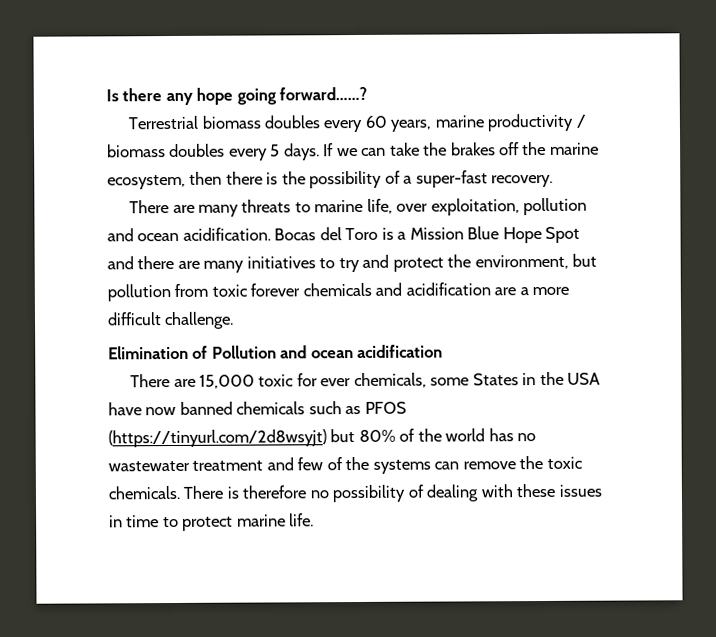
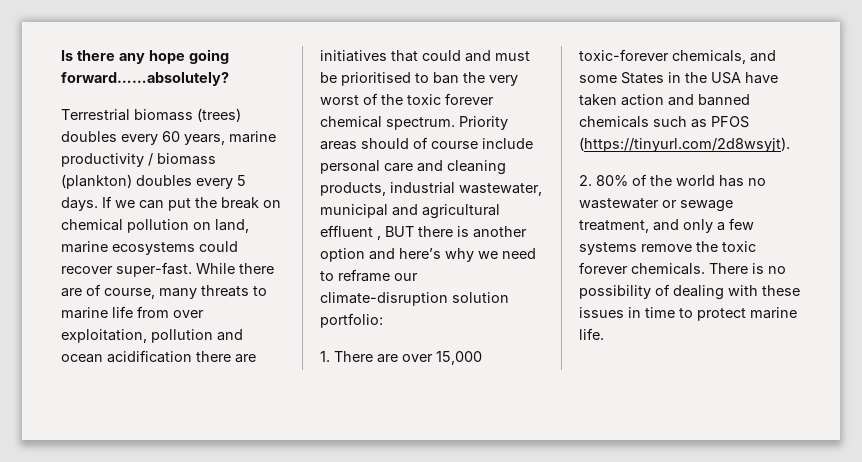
[279,86,368,101] forward……? -> [61,72,229,86] forward……absolutely?
(261, 122) none -> [197,108,241,122] (trees)
(166, 151) none -> [61,174,132,189] (plankton)
[389,141,599,156] [107,170,554,190] [129,200,195,214] take the brakes off the marine ecosystem, then there is the possibility of a super-fast recovery. // There are -> [168,197,281,211] [61,219,249,233] [61,241,238,255] [61,262,274,277] [61,284,155,299] put the break on chemical pollution on land, marine ecosystems could recover super-fast. While there are of course,
[366,198,393,214] life, -> [112,306,169,318] life from
[182,226,580,244] [107,253,598,273] [107,282,570,302] [107,311,235,330] [108,344,444,360] [130,372,427,389] acidification. Bocas del Toro is a Mission Blue Hope Spot and there are many initiatives to try and protect the environment, but pollution from toxic forever chemicals and acidification are a more difficult challenge. // Elimination of Pollution and ocean acidification // There are 15,000 toxic for ever chemicals, -> [107,350,256,363] [320,50,530,62] [320,72,518,86] [320,93,494,105] [320,116,508,130] [320,137,533,150] [320,160,506,175] [320,182,542,196] [320,204,500,219] [320,225,527,240] [320,248,536,262] [320,269,418,282] [320,292,509,306] [320,313,383,328] [320,351,482,365] [579,49,776,64] acidification there are initiatives that could and must be prioritised to ban the very worst of the toxic forever chemical spectrum. Priority areas should of course include personal care and cleaning products, industrial wastewater, municipal and agricultural effluent , BUT there is another option and here’s why we need to reframe our climate-disruption solution portfolio: // 1. There are over 15,000 toxic-forever chemicals, and
[145,406,177,416] now -> [579,94,694,106] taken action and
[108,429,356,448] (https://tinyurl.com/2d8wsyjt) but -> [579,137,790,152] [579,175,592,186] (https://tinyurl.com/2d8wsyjt). // 2.
[192,456,460,474] treatment and few of the systems can -> [662,200,733,212] [579,218,754,233] [579,242,637,255] or sewage treatment, and only a few systems
(583, 462) none -> [579,262,628,274] forever
[242,485,307,499] therefore -> (764, 268) none

